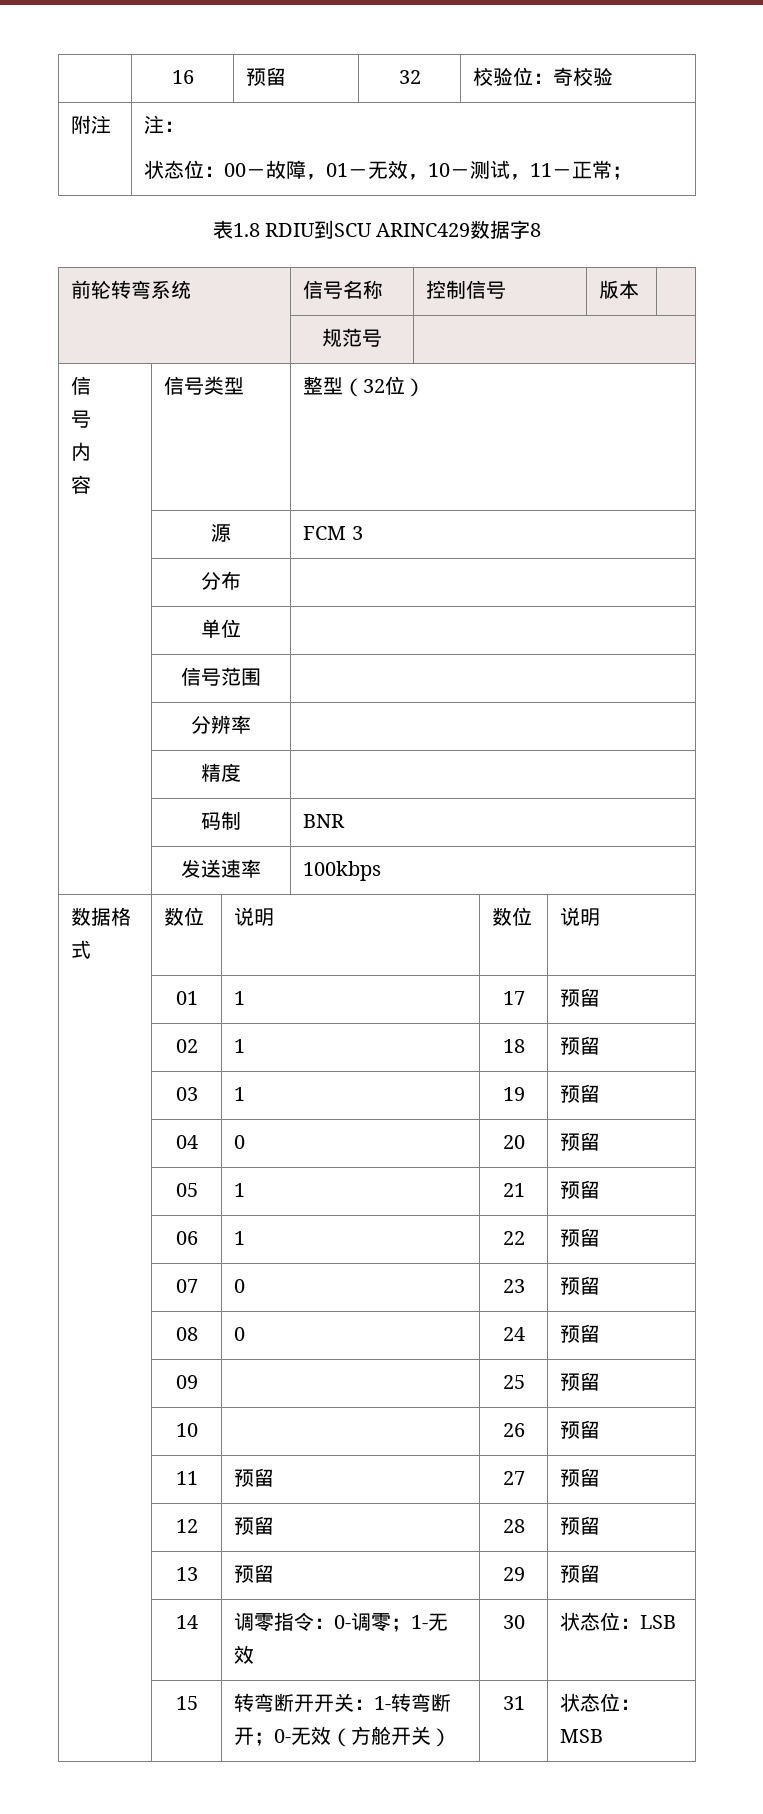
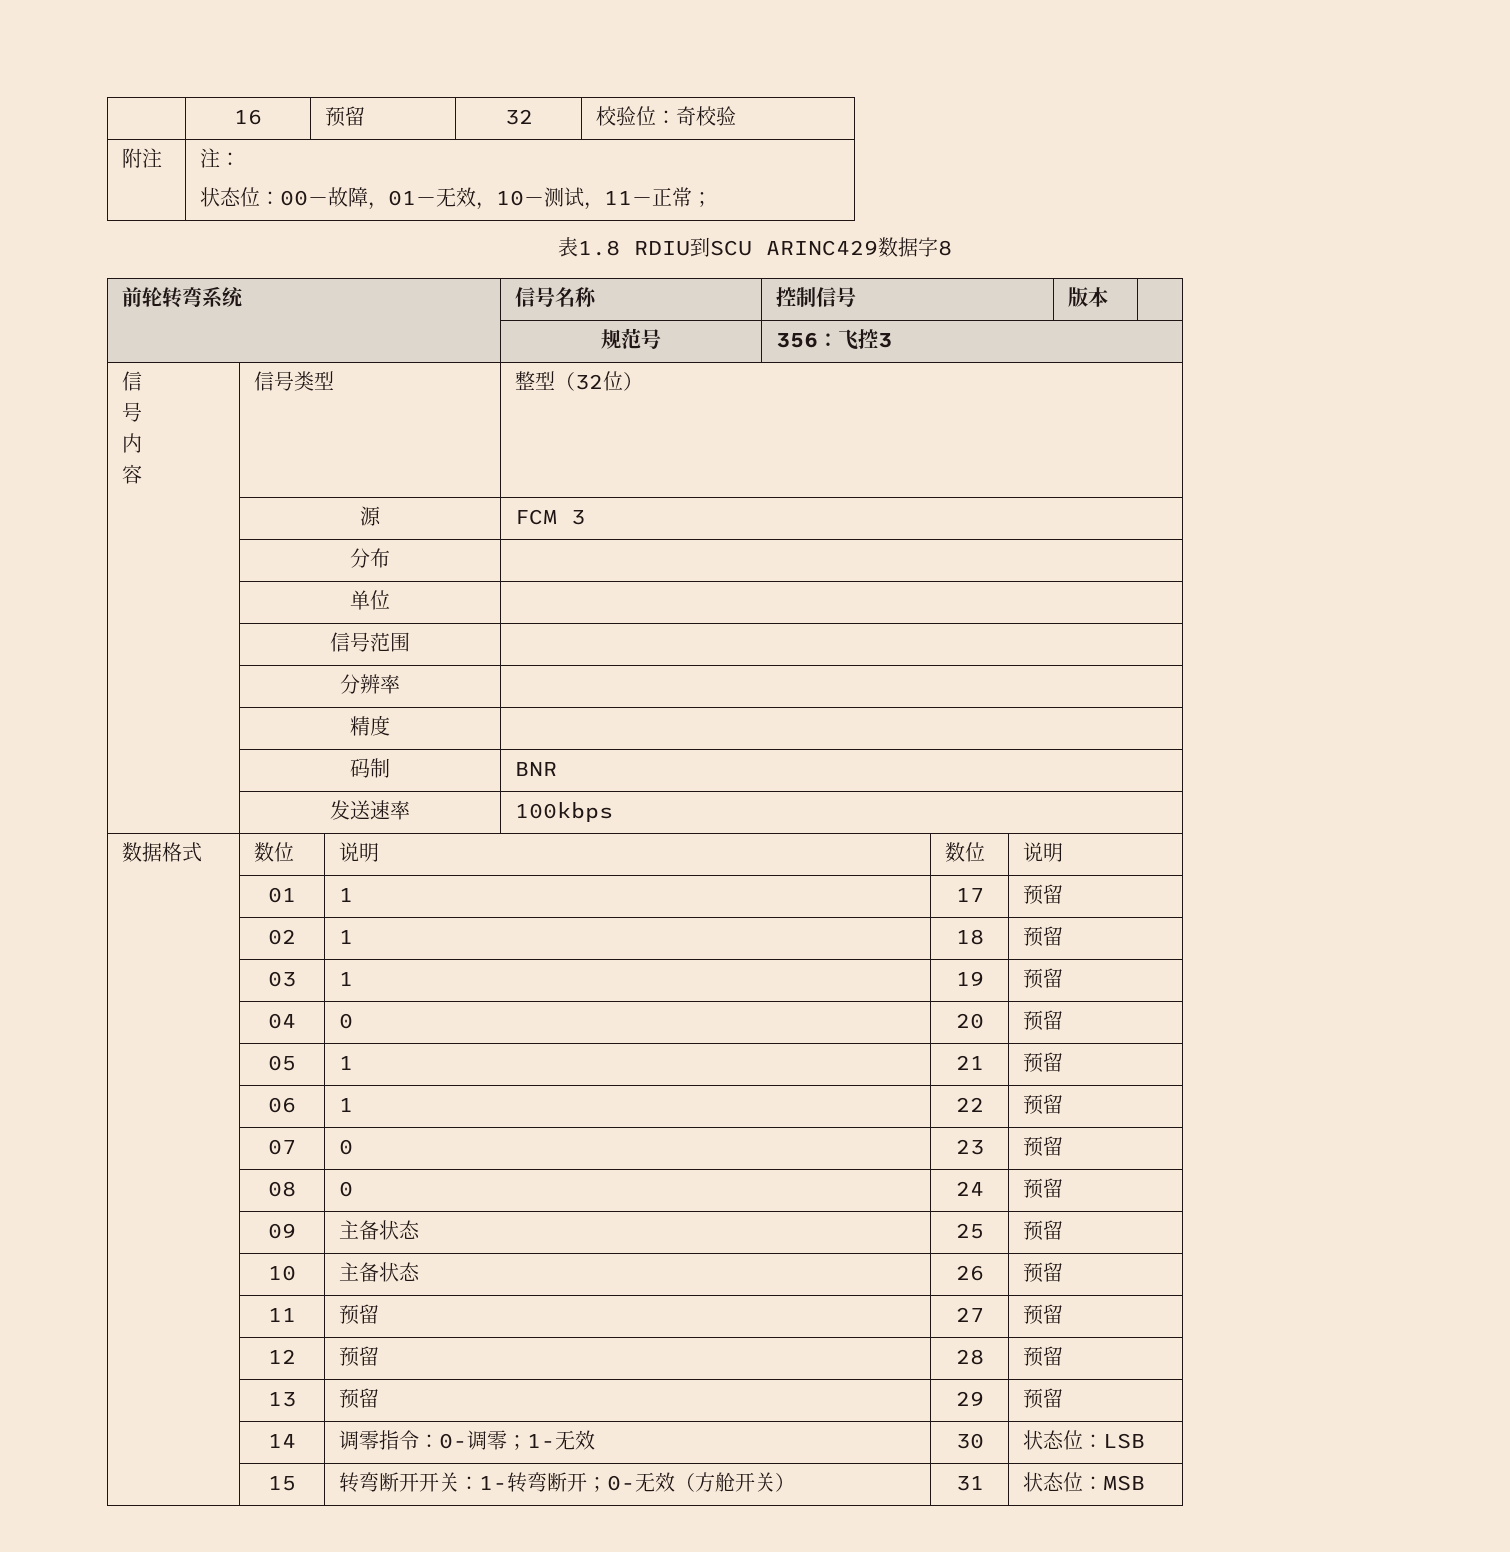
(382, 338) none -> [776,329,893,350] 356：飞控3
(198, 1382) none -> [339,1220,421,1240] 主备状态
(198, 1430) none -> [339,1262,421,1282] 主备状态

